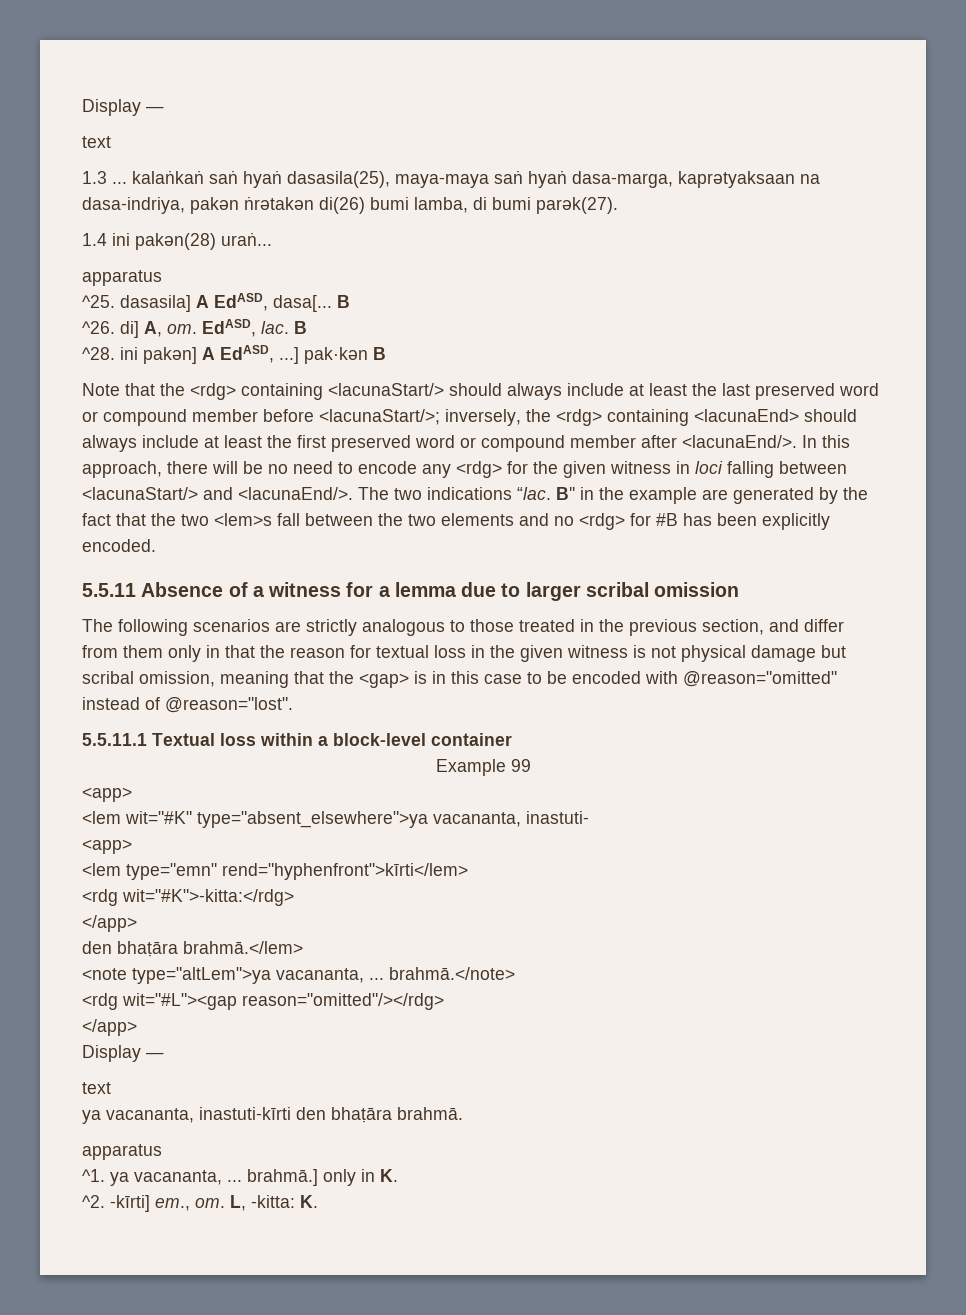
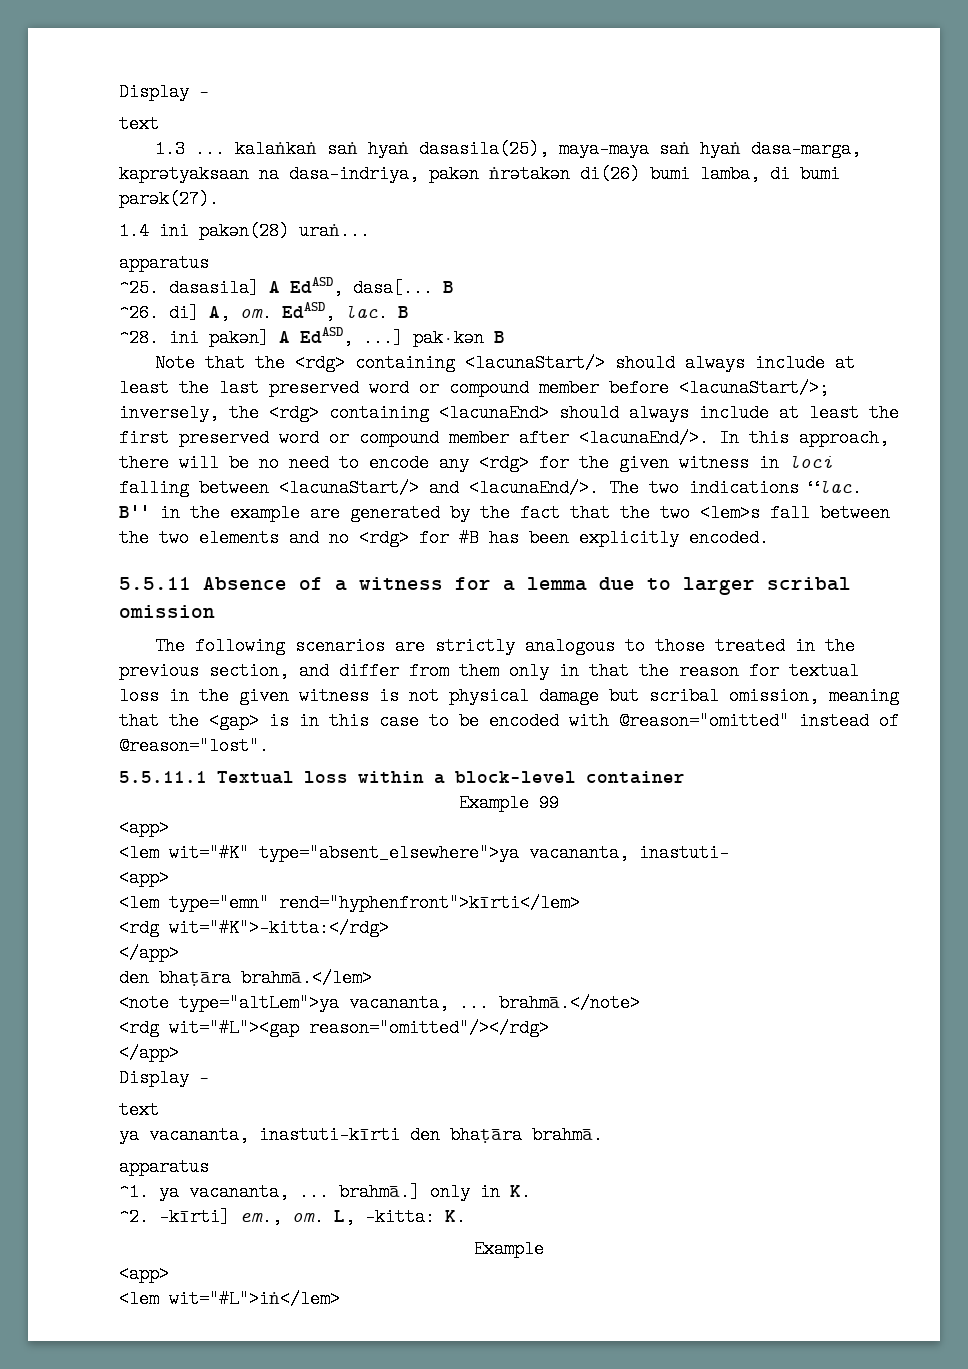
(318, 1201) none -> [474,1240,544,1258] [119,1265,169,1283] [119,1290,340,1308] // Example // <app> // <lem wit="#L">iṅ</lem>

